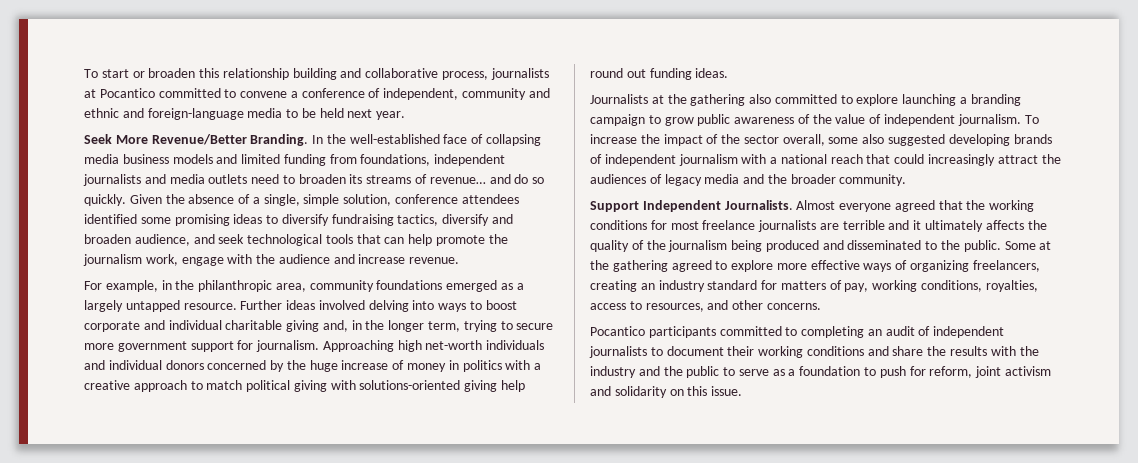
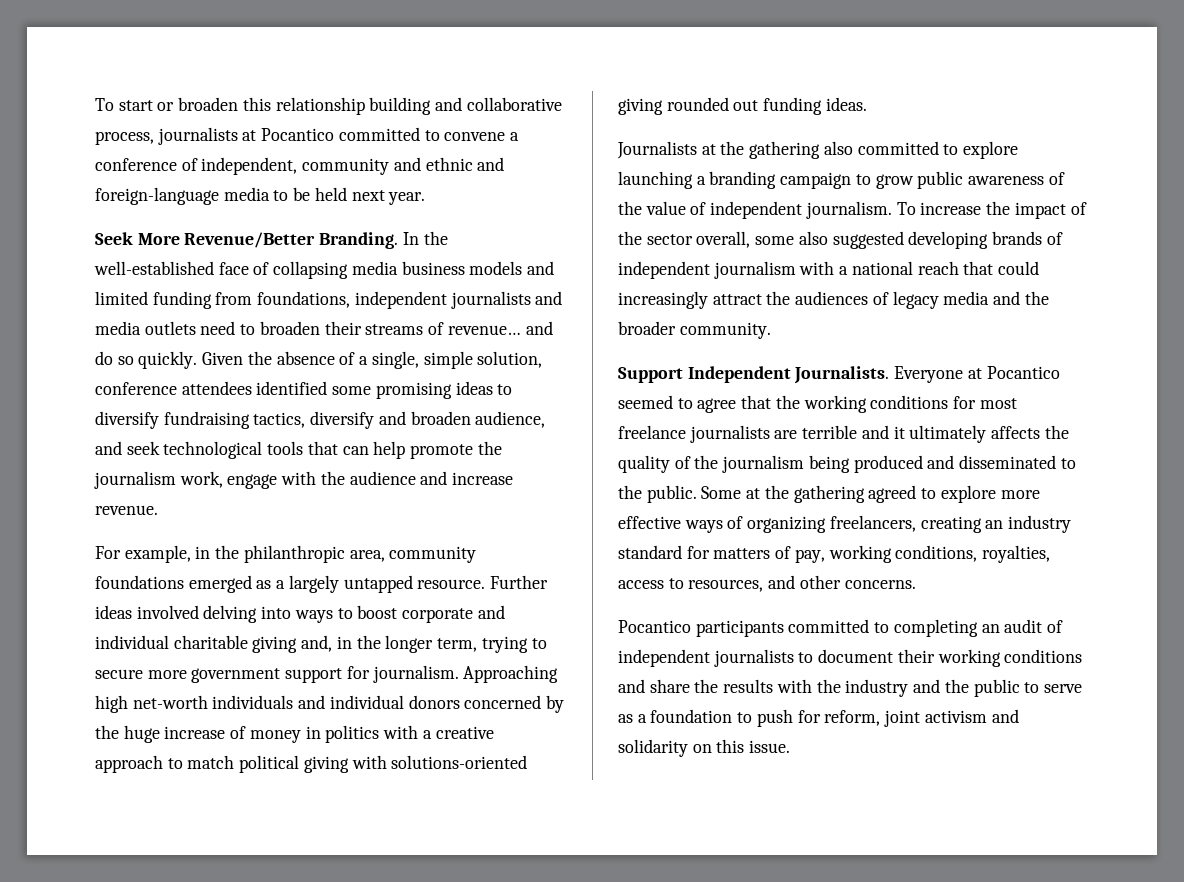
[349,174,363,184] its -> [324,321,362,335] their
[501,380,526,392] [590,68,623,78] help round -> [666,97,729,111] rounded
[796,200,935,212] Almost everyone agreed -> [894,366,1060,383] [618,395,737,413] Everyone at Pocantico seemed to agree

